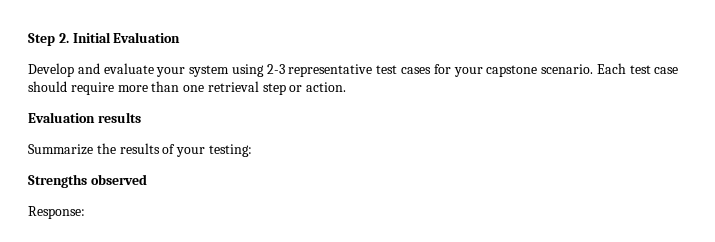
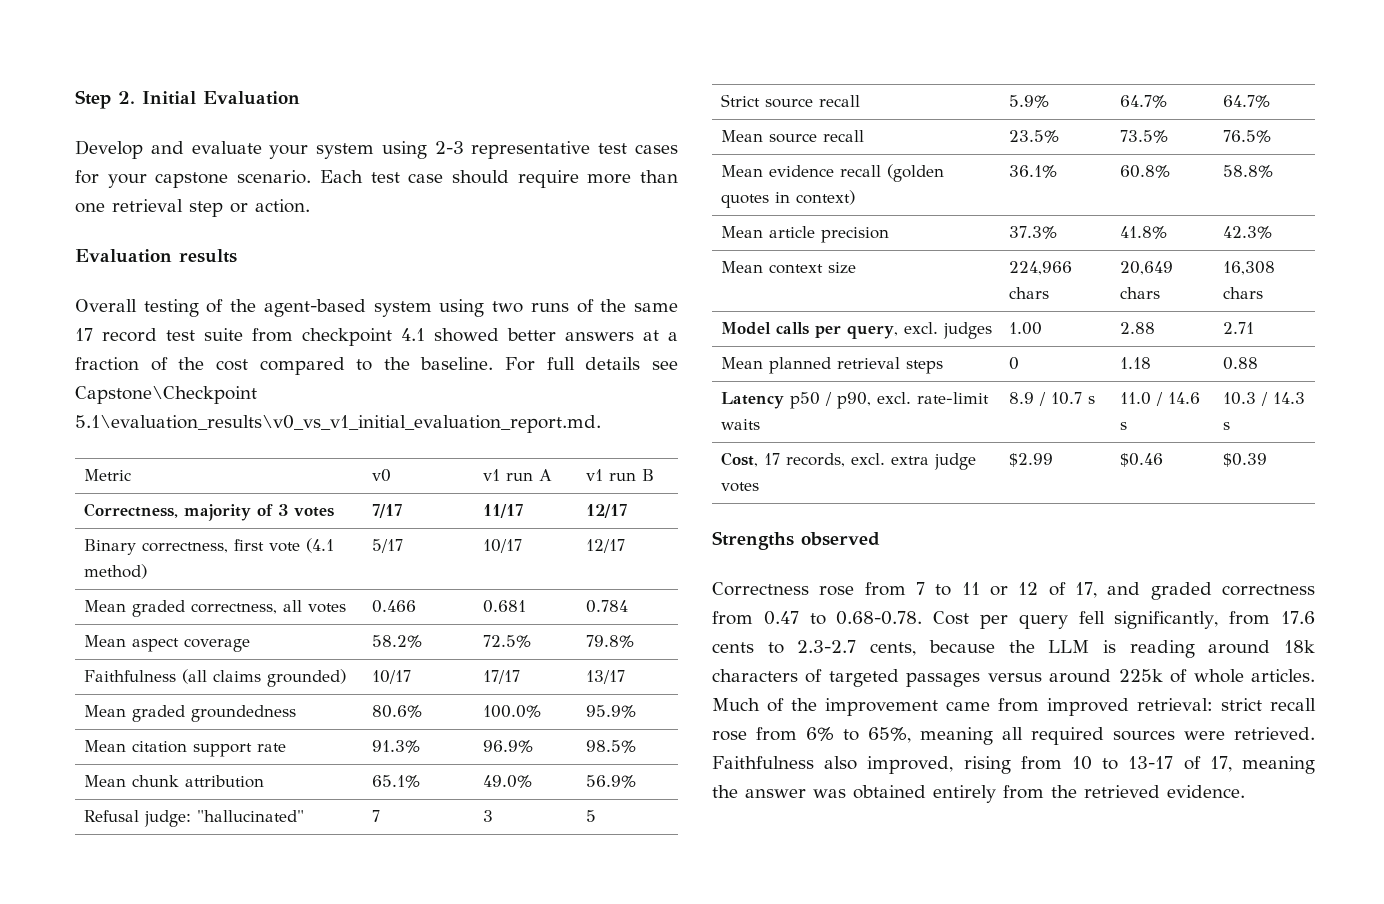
[28,143,252,157] [28,174,147,188] [28,206,85,219] Summarize the results of your testing: // Strengths observed // Response: -> [75,299,679,317] [75,328,678,346] [75,357,678,375] [75,386,257,404] [75,415,601,433] [83,469,131,481] [371,469,391,482] [482,469,552,481] [585,469,654,481] [83,503,334,521] [371,504,402,518] [482,504,523,518] [585,504,627,518] [83,538,334,555] [83,564,147,579] [371,539,403,553] [482,539,522,553] [585,539,625,553] [83,600,346,617] [371,600,416,613] [482,600,526,613] [585,600,628,613] [83,635,250,652] [371,635,422,648] [482,635,531,648] [585,635,634,648] [83,669,346,687] [371,670,411,684] [482,670,520,684] [585,670,625,684] [83,705,296,722] [371,705,422,718] [482,705,541,718] [585,705,636,718] [83,740,286,757] [371,740,420,753] [482,740,533,753] [585,740,636,753] [83,775,264,788] [371,775,420,788] [482,775,532,788] [585,775,636,788] [83,810,304,827] [371,810,380,822] [482,810,493,822] [585,810,596,822] [720,94,860,108] [1008,95,1049,108] [1119,95,1167,108] [1222,95,1270,108] [720,130,864,143] [1008,130,1059,143] [1119,130,1168,143] [1222,130,1271,143] [720,164,944,182] [720,190,855,208] [1008,165,1057,178] [1119,165,1170,178] [1222,165,1273,178] [720,226,889,243] [1008,226,1057,239] [1119,226,1167,239] [1222,226,1272,239] [720,261,856,274] [1008,261,1072,275] [1008,287,1049,299] [1119,261,1173,275] [1119,287,1160,299] [1222,261,1275,275] [1222,287,1263,299] [720,322,992,339] [1008,322,1042,335] [1119,322,1155,334] [1222,322,1254,334] [720,357,943,374] [1008,357,1019,370] [1119,357,1151,369] [1222,357,1258,370] [720,392,989,409] [720,419,760,430] [1008,392,1095,406] [1119,392,1200,406] [1119,422,1127,430] [1222,392,1305,406] [1222,422,1230,430] [720,452,976,470] [720,482,759,492] [1008,453,1053,467] [1119,453,1163,467] [1222,453,1267,467] [712,531,880,550] [712,582,1315,600] [712,611,1315,629] [712,640,1315,658] [712,669,1315,687] [712,698,1316,716] [712,727,1315,745] [712,756,1315,774] [712,785,1245,803] Overall testing of the agent-based system using two runs of the same 17 record test suite from checkpoint 4.1 showed better answers at a fraction of the cost compared to the baseline. For full details see Capstone\Checkpoint 5.1\evaluation_results\v0_vs_v1_initial_evaluation_report.md. // Metric | v0 | v1 run A | v1 run B // Correctness, majority of 3 votes | 7/17 | 11/17 | 12/17 // Binary correctness, first vote (4.1 method) | 5/17 | 10/17 | 12/17 // Mean graded correctness, all votes | 0.466 | 0.681 | 0.784 // Mean aspect coverage | 58.2% | 72.5% | 79.8% // Faithfulness (all claims grounded) | 10/17 | 17/17 | 13/17 // Mean graded groundedness | 80.6% | 100.0% | 95.9% // Mean citation support rate | 91.3% | 96.9% | 98.5% // Mean chunk attribution | 65.1% | 49.0% | 56.9% // Refusal judge: "hallucinated" | 7 | 3 | 5 // Strict source recall | 5.9% | 64.7% | 64.7% // Mean source recall | 23.5% | 73.5% | 76.5% // Mean evidence recall (golden quotes in context) | 36.1% | 60.8% | 58.8% // Mean article precision | 37.3% | 41.8% | 42.3% // Mean context size | 224,966 chars | 20,649 chars | 16,308 chars // Model calls per query, excl. judges | 1.00 | 2.88 | 2.71 // Mean planned retrieval steps | 0 | 1.18 | 0.88 // Latency p50 / p90, excl. rate-limit waits | 8.9 / 10.7 s | 11.0 / 14.6 s | 10.3 / 14.3 s // Cost, 17 records, excl. extra judge votes | $2.99 | $0.46 | $0.39 // Strengths observed // Correctness rose from 7 to 11 or 12 of 17, and graded correctness from 0.47 to 0.68-0.78. Cost per query fell significantly, from 17.6 cents to 2.3-2.7 cents, because the LLM is reading around 18k characters of targeted passages versus around 225k of whole articles. Much of the improvement came from improved retrieval: strict recall rose from 6% to 65%, meaning all required sources were retrieved. Faithfulness also improved, rising from 10 to 13-17 of 17, meaning the answer was obtained entirely from the retrieved evidence.

